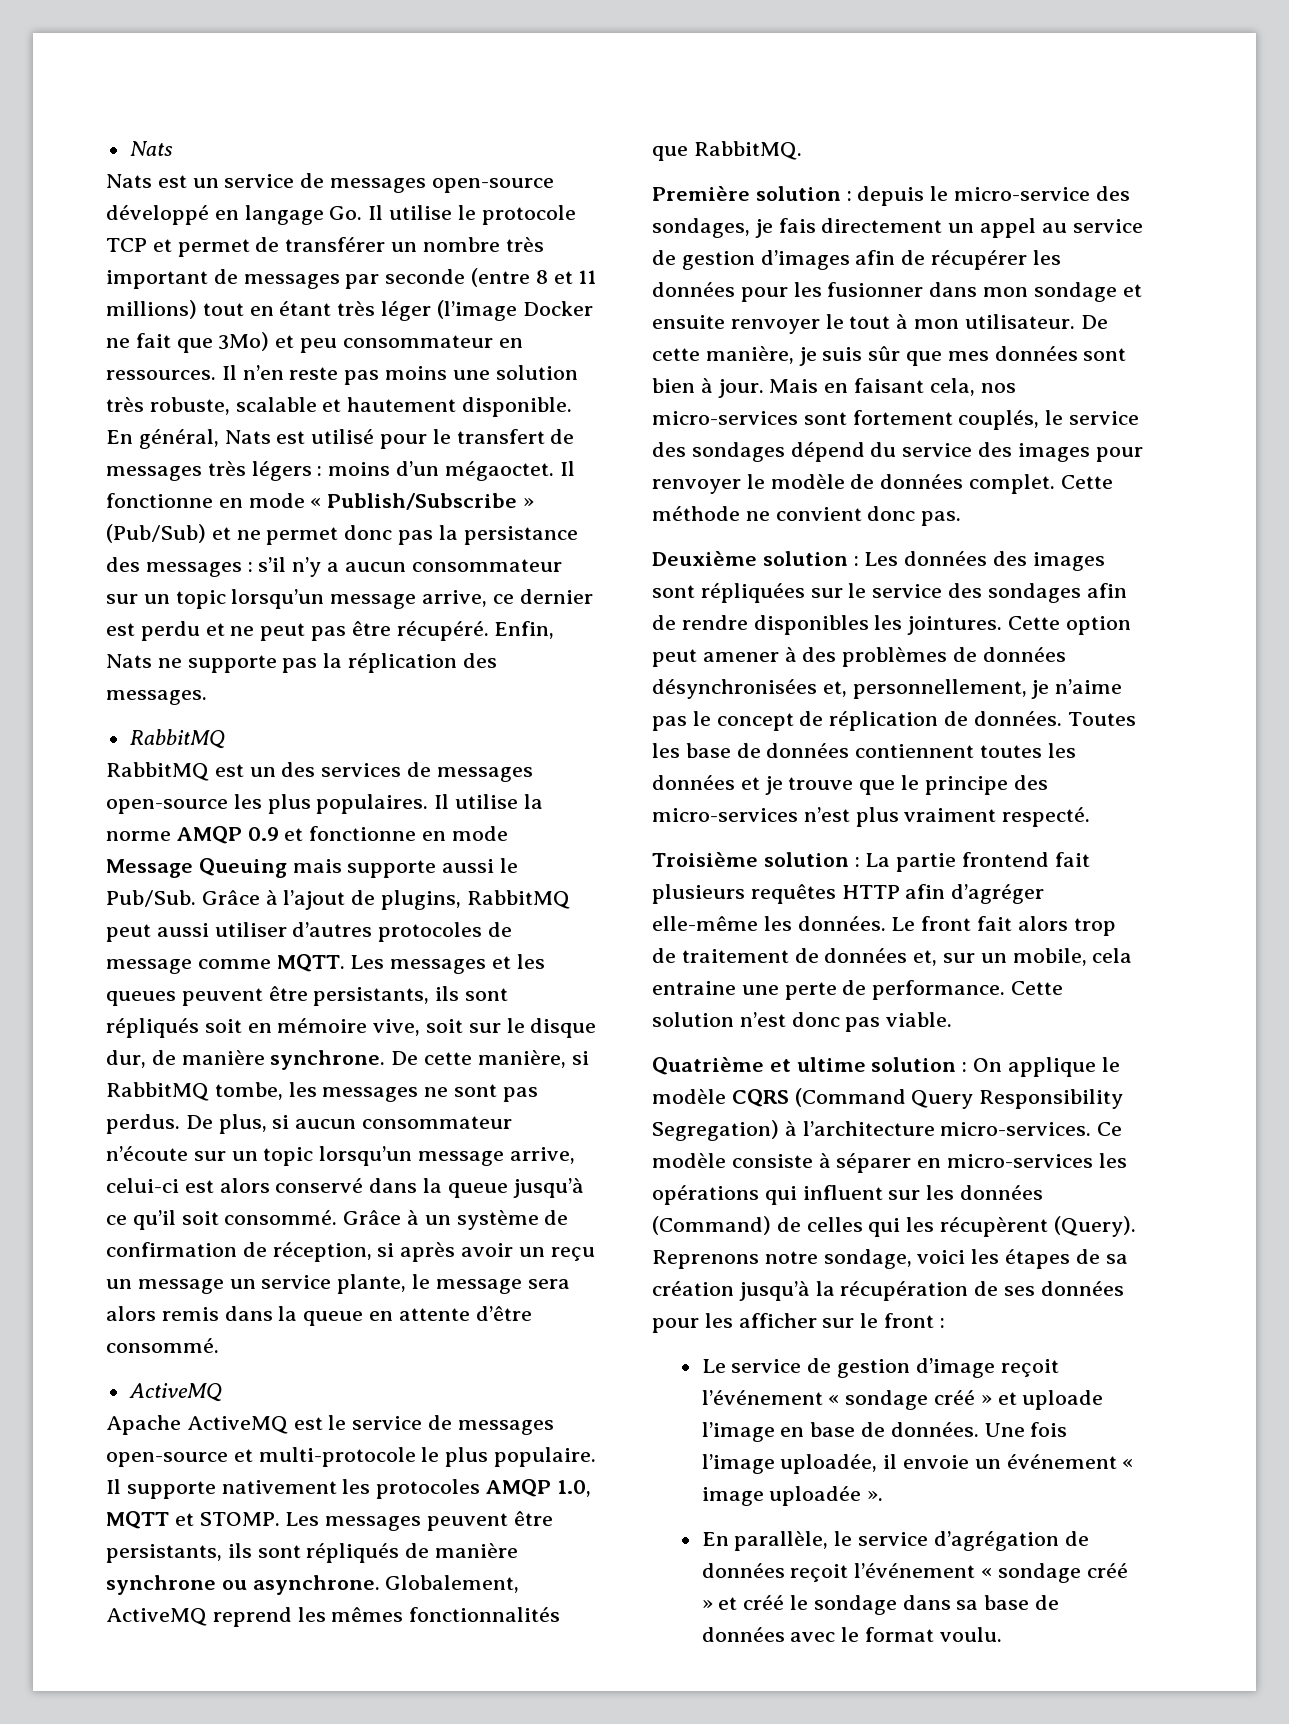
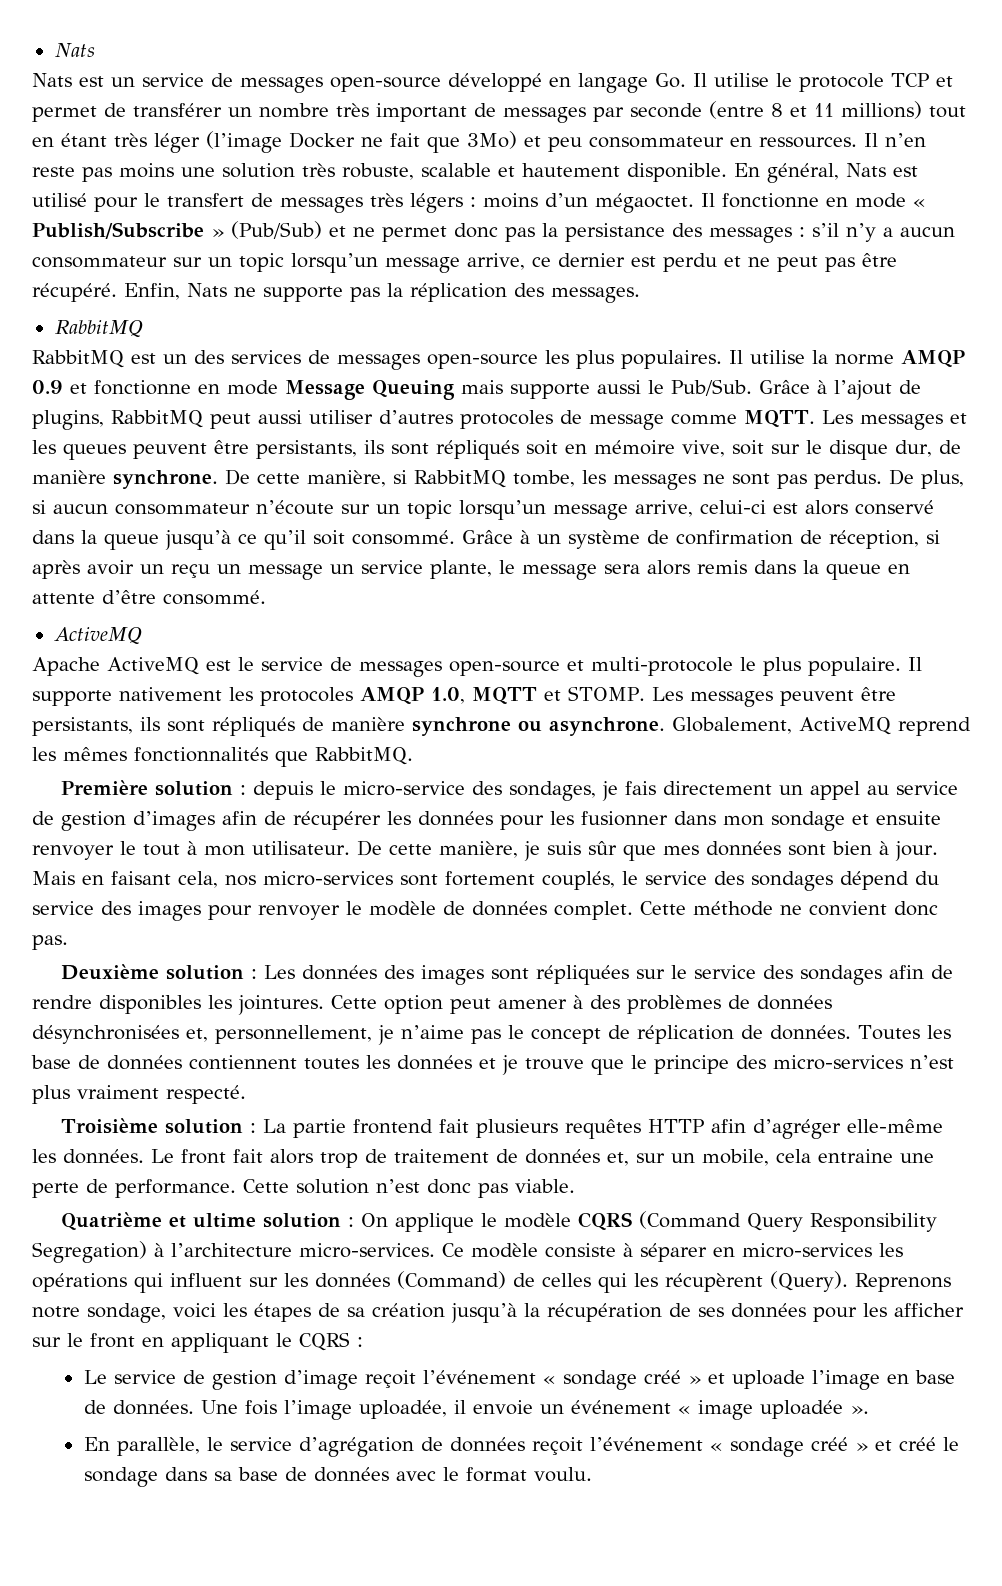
(935, 1320) none -> [142,1332,350,1353] en appliquant le CQRS

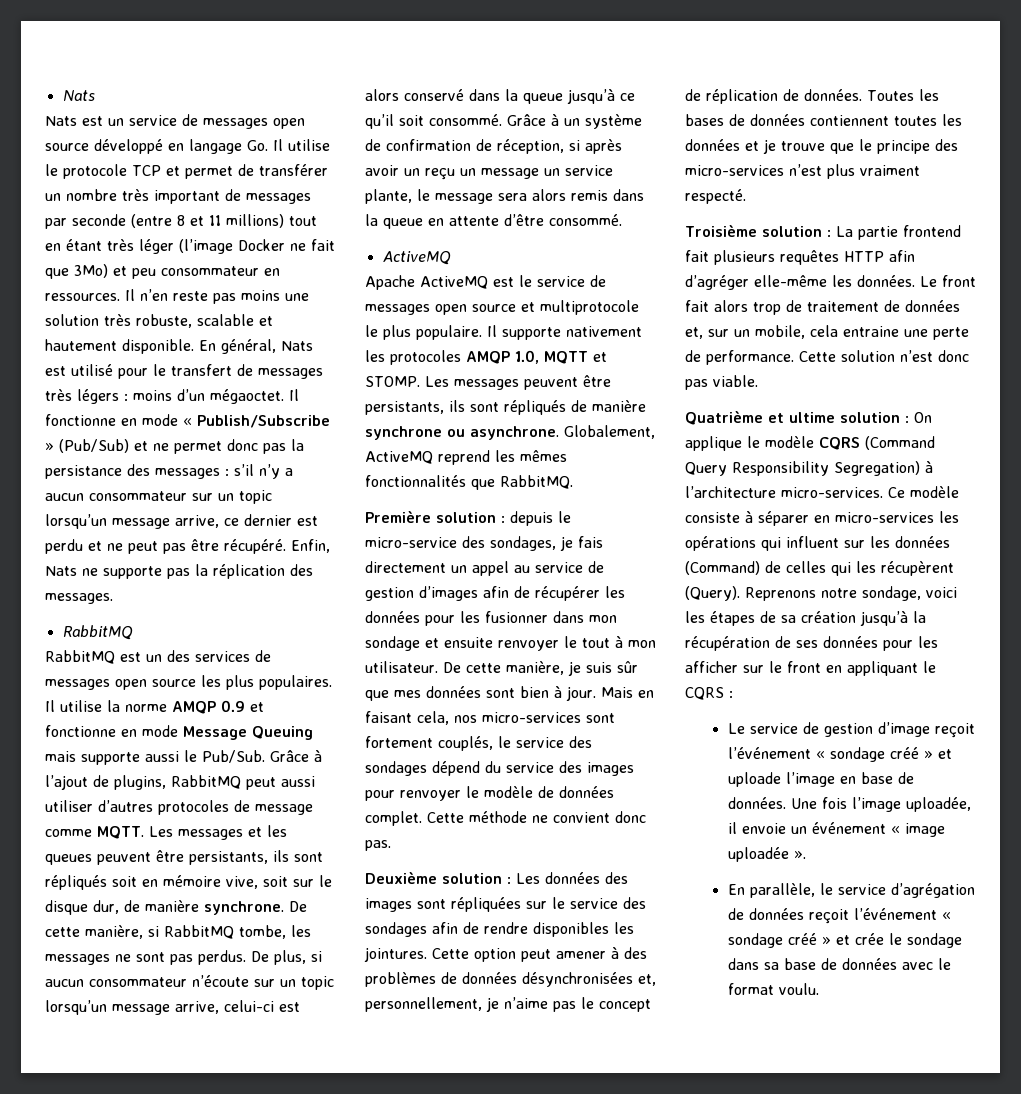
[330,77,441,92] open-source -> [273,118,305,129] [45,143,89,151] open source
[427,354,538,369] open-source -> [115,679,196,690] open source
[449,657,733,676] open-source et multi-protocole -> [435,300,639,315] open source et multiprotocole
[31,1055,71,1069] base -> [685,114,724,126] bases
[898,1437,936,1451] créé -> [854,933,884,945] crée

